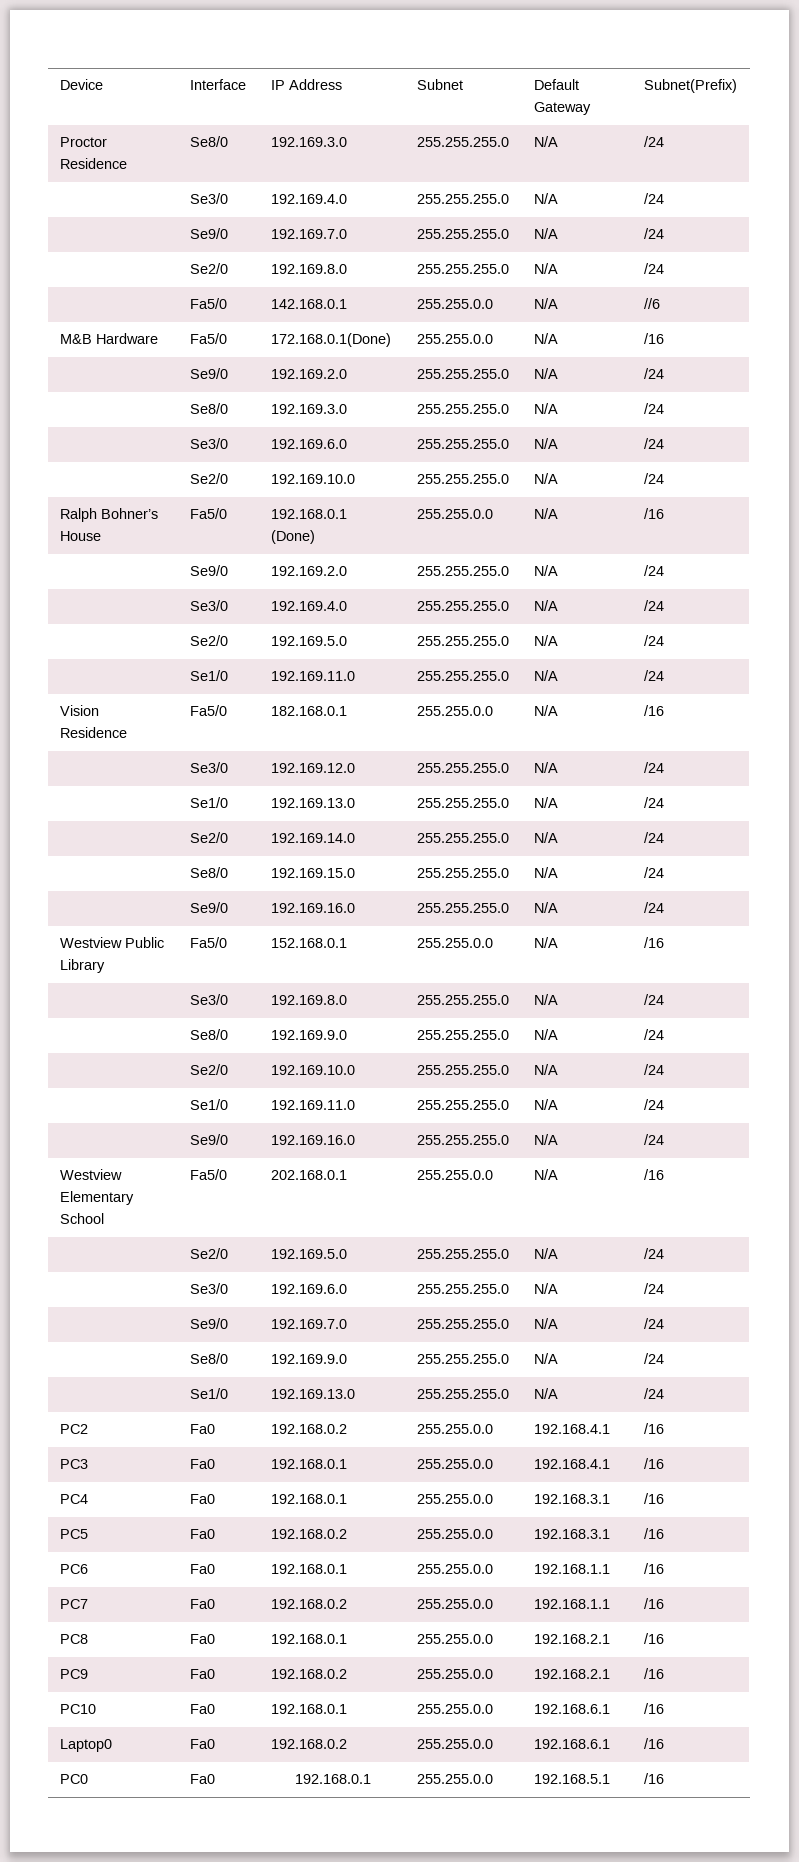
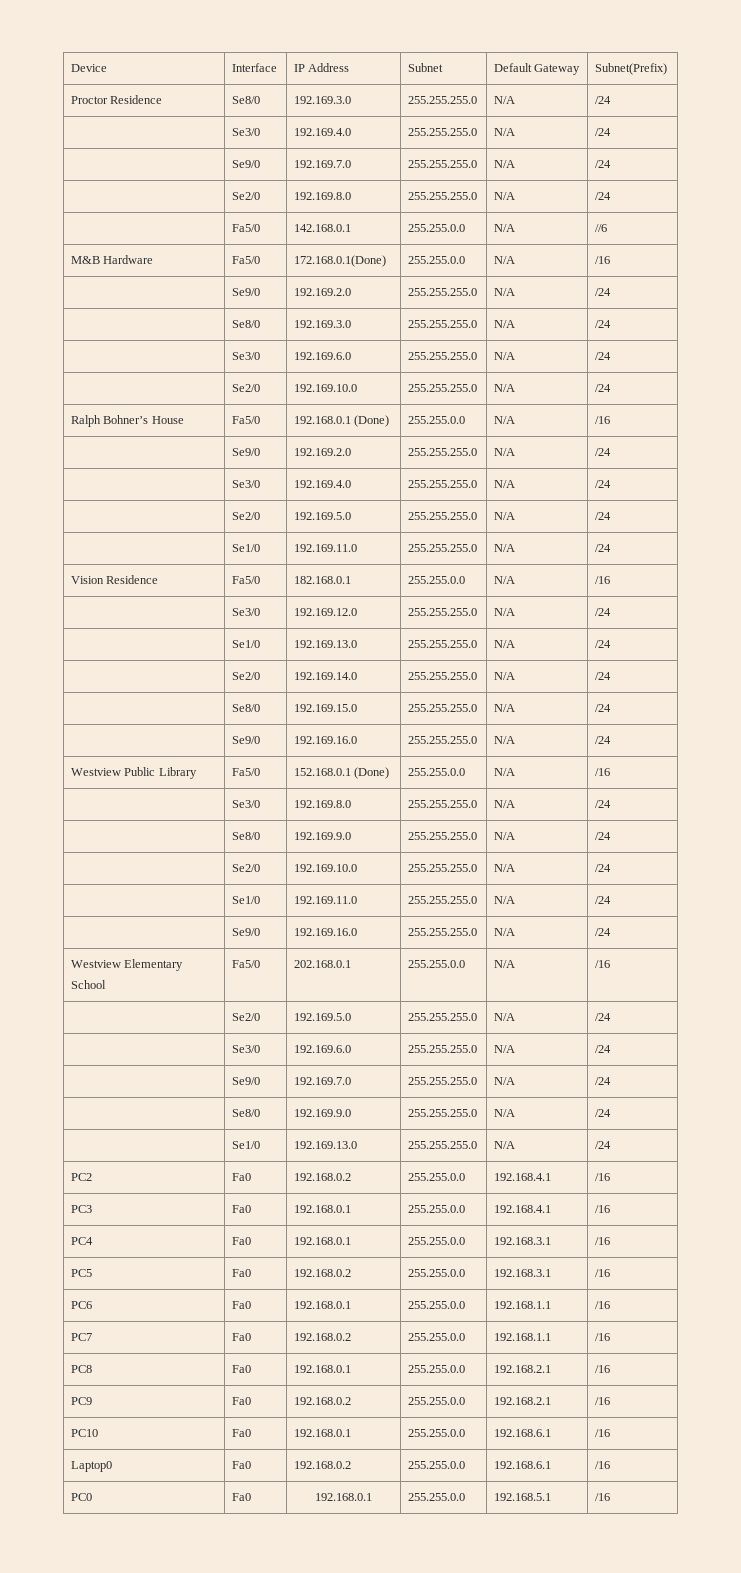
(347, 943) none -> [354,767,390,779] (Done)

